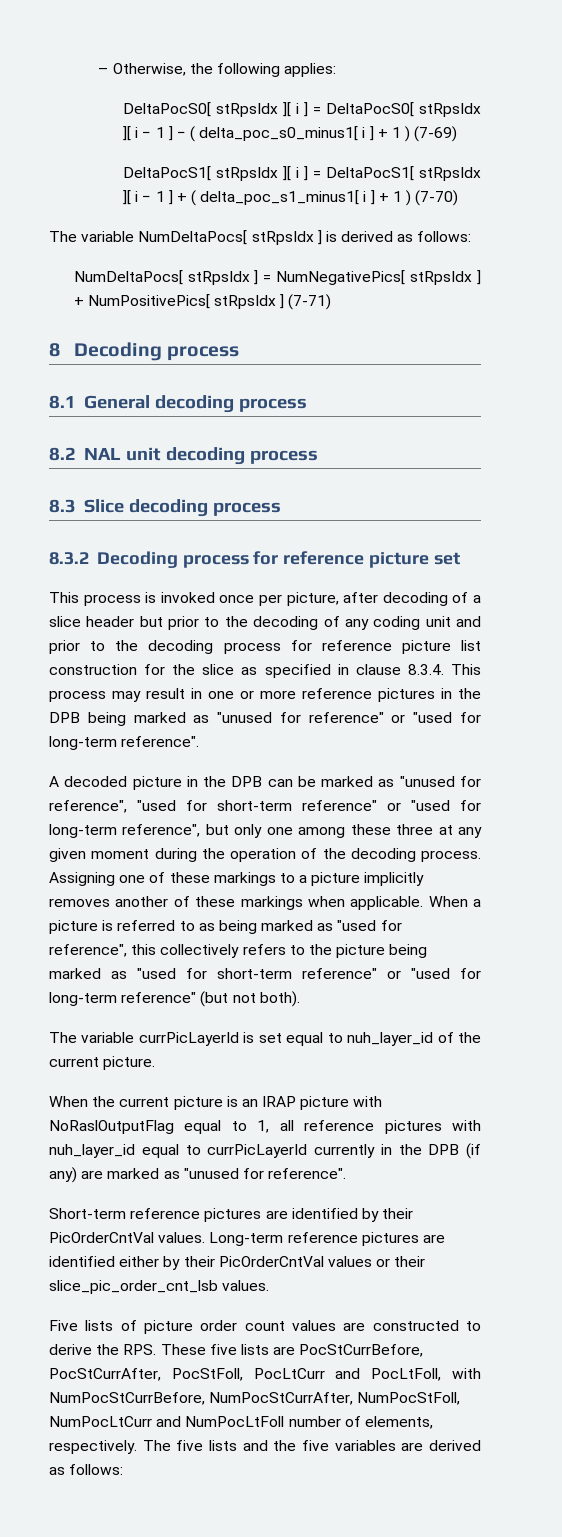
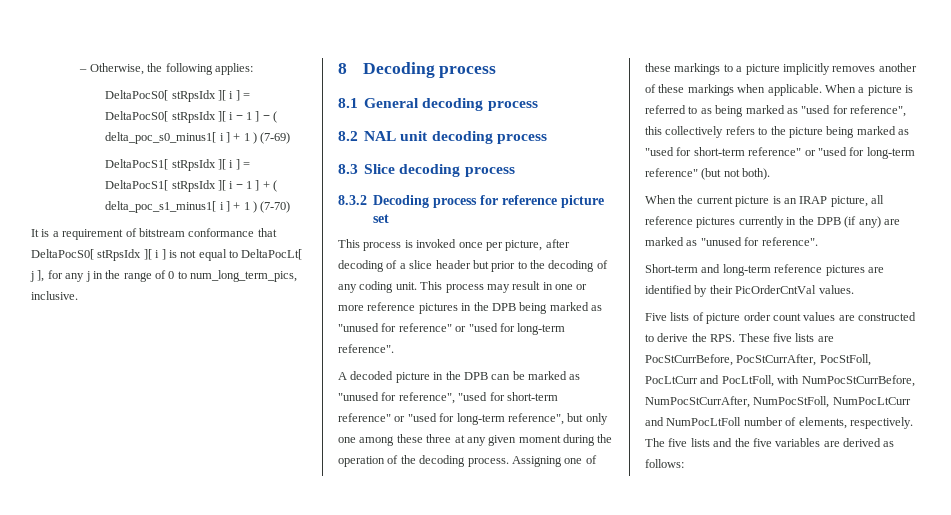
[49,230,472,245] [73,270,481,285] [73,294,332,310] The variable NumDeltaPocs[ stRpsIdx ] is derived as follows: // NumDeltaPocs[ stRpsIdx ] = NumNegativePics[ stRpsIdx ] + NumPositivePics[ stRpsIdx ] (7-71) -> [31,228,277,240] [31,249,303,261] [30,270,298,282] [31,291,78,300] It is a requirement of bitstream conformance that DeltaPocS0[ stRpsIdx ][ i ] is not equal to DeltaPocLt[ j ], for any j in the range of 0 to num_long_term_pics, inclusive.
[425,616,482,627] [49,640,481,654] [49,664,444,678] unit and prior to the decoding process for reference picture list construction for the slice as specified in clause 8.3.4. -> [395,282,417,290] unit.
[49,1032,482,1046] [49,1056,156,1070] // The variable currPicLayerId is set equal to nuh_layer_id of the current picture. -> (771, 174) none
[300,1096,383,1110] [49,1120,481,1134] [49,1144,308,1158] picture with NoRaslOutputFlag equal to 1, all reference pictures with nuh_layer_id equal to currPicLayerId -> [830,195,884,207] [645,216,736,228] picture, all reference pictures
(126, 1213) none -> [701,264,771,276] and long-term
[209,1232,445,1246] [49,1256,426,1270] [49,1280,270,1294] Long-term reference pictures are identified either by their PicOrderCntVal values or their slice_pic_order_cnt_lsb values. -> (854, 289) none

